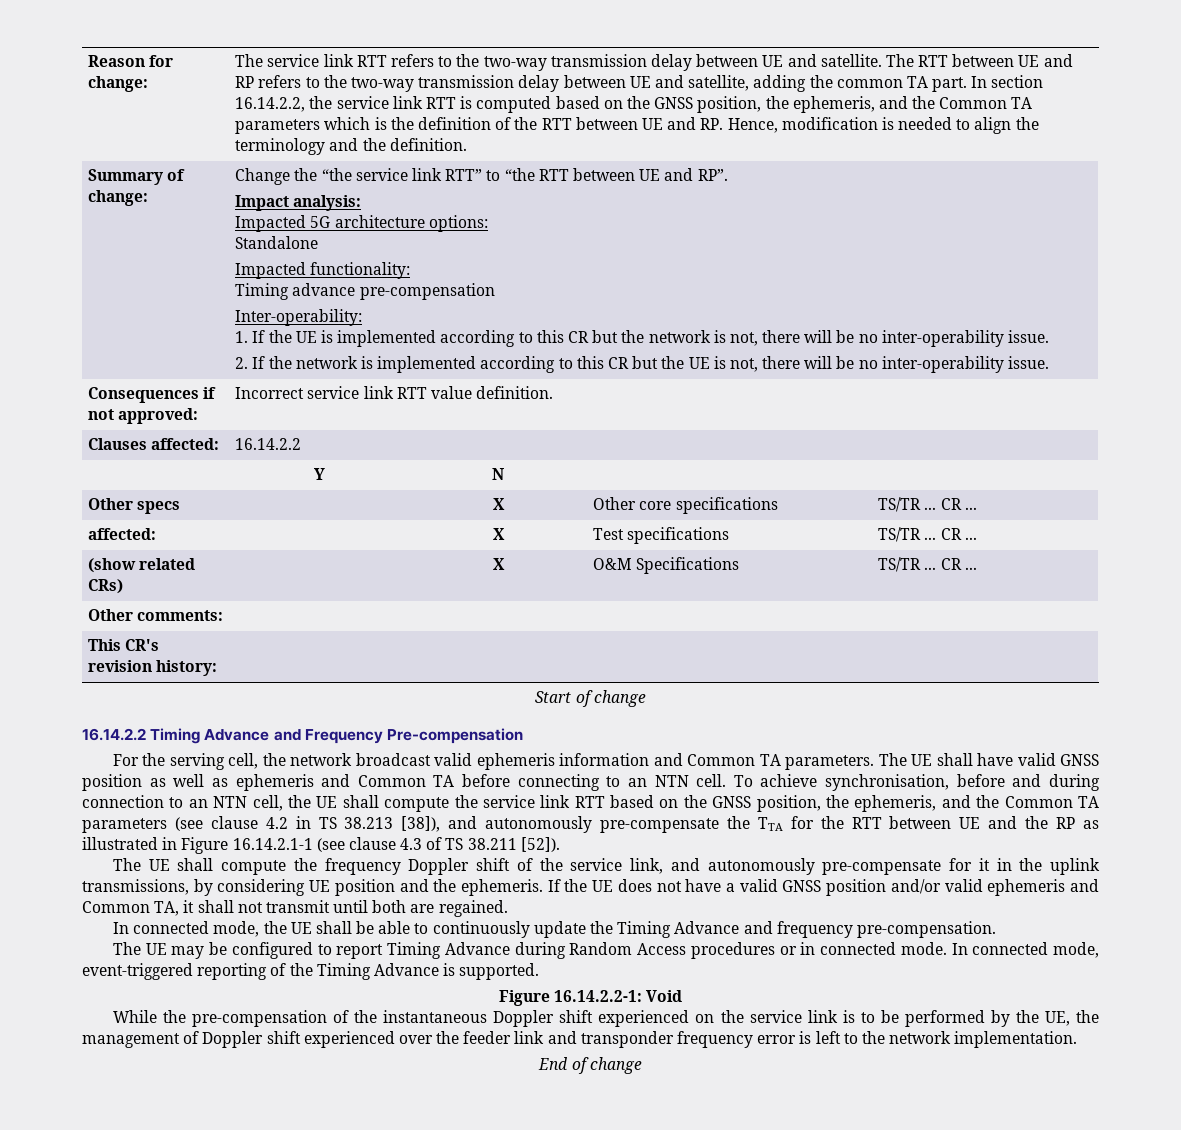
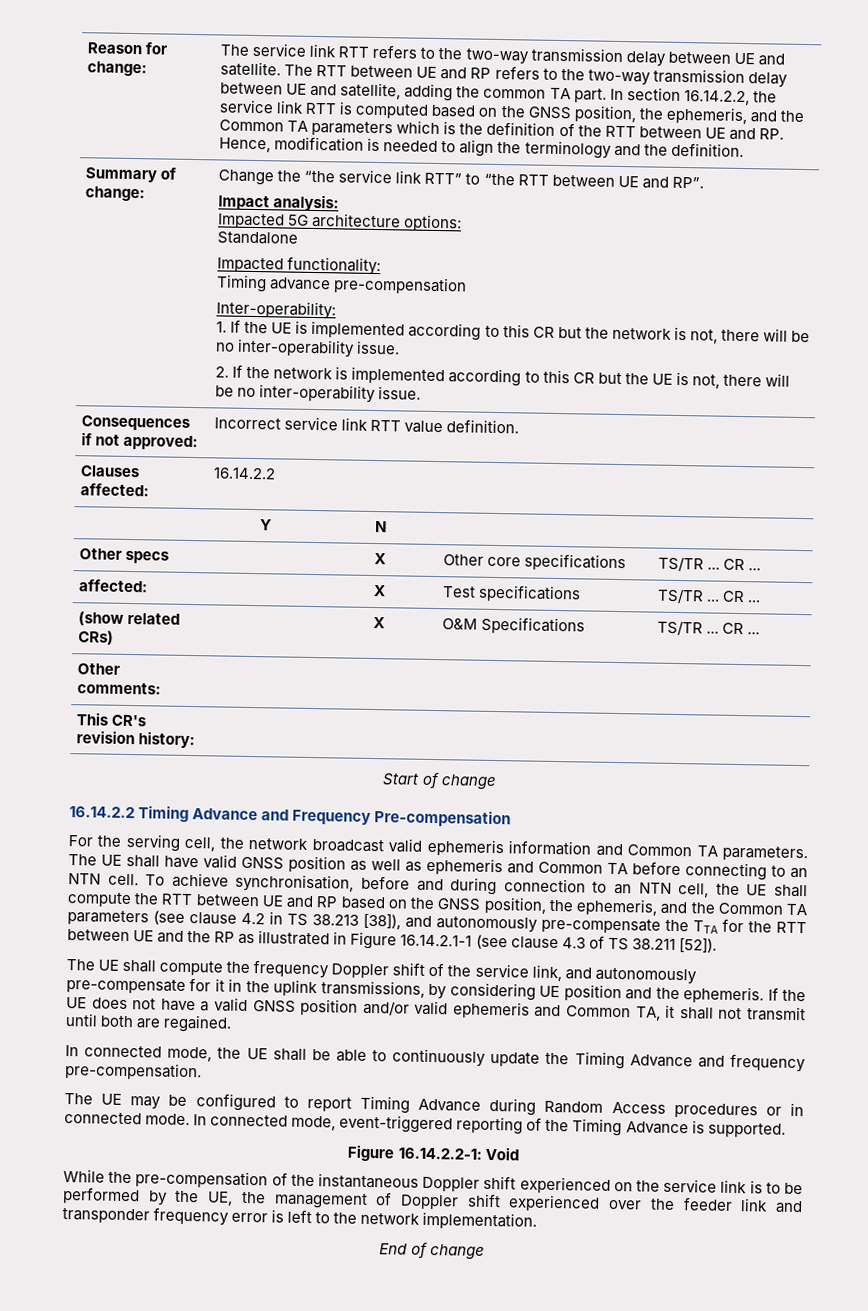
[482,795,605,808] service link RTT -> [161,893,339,909] RTT between UE and RP

